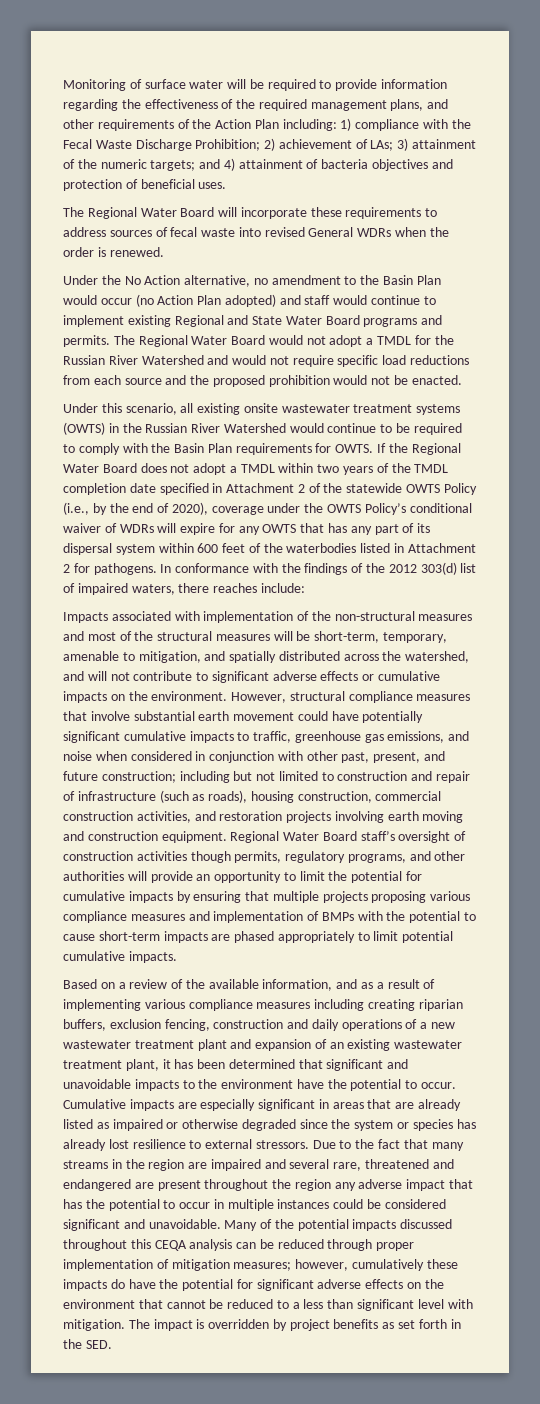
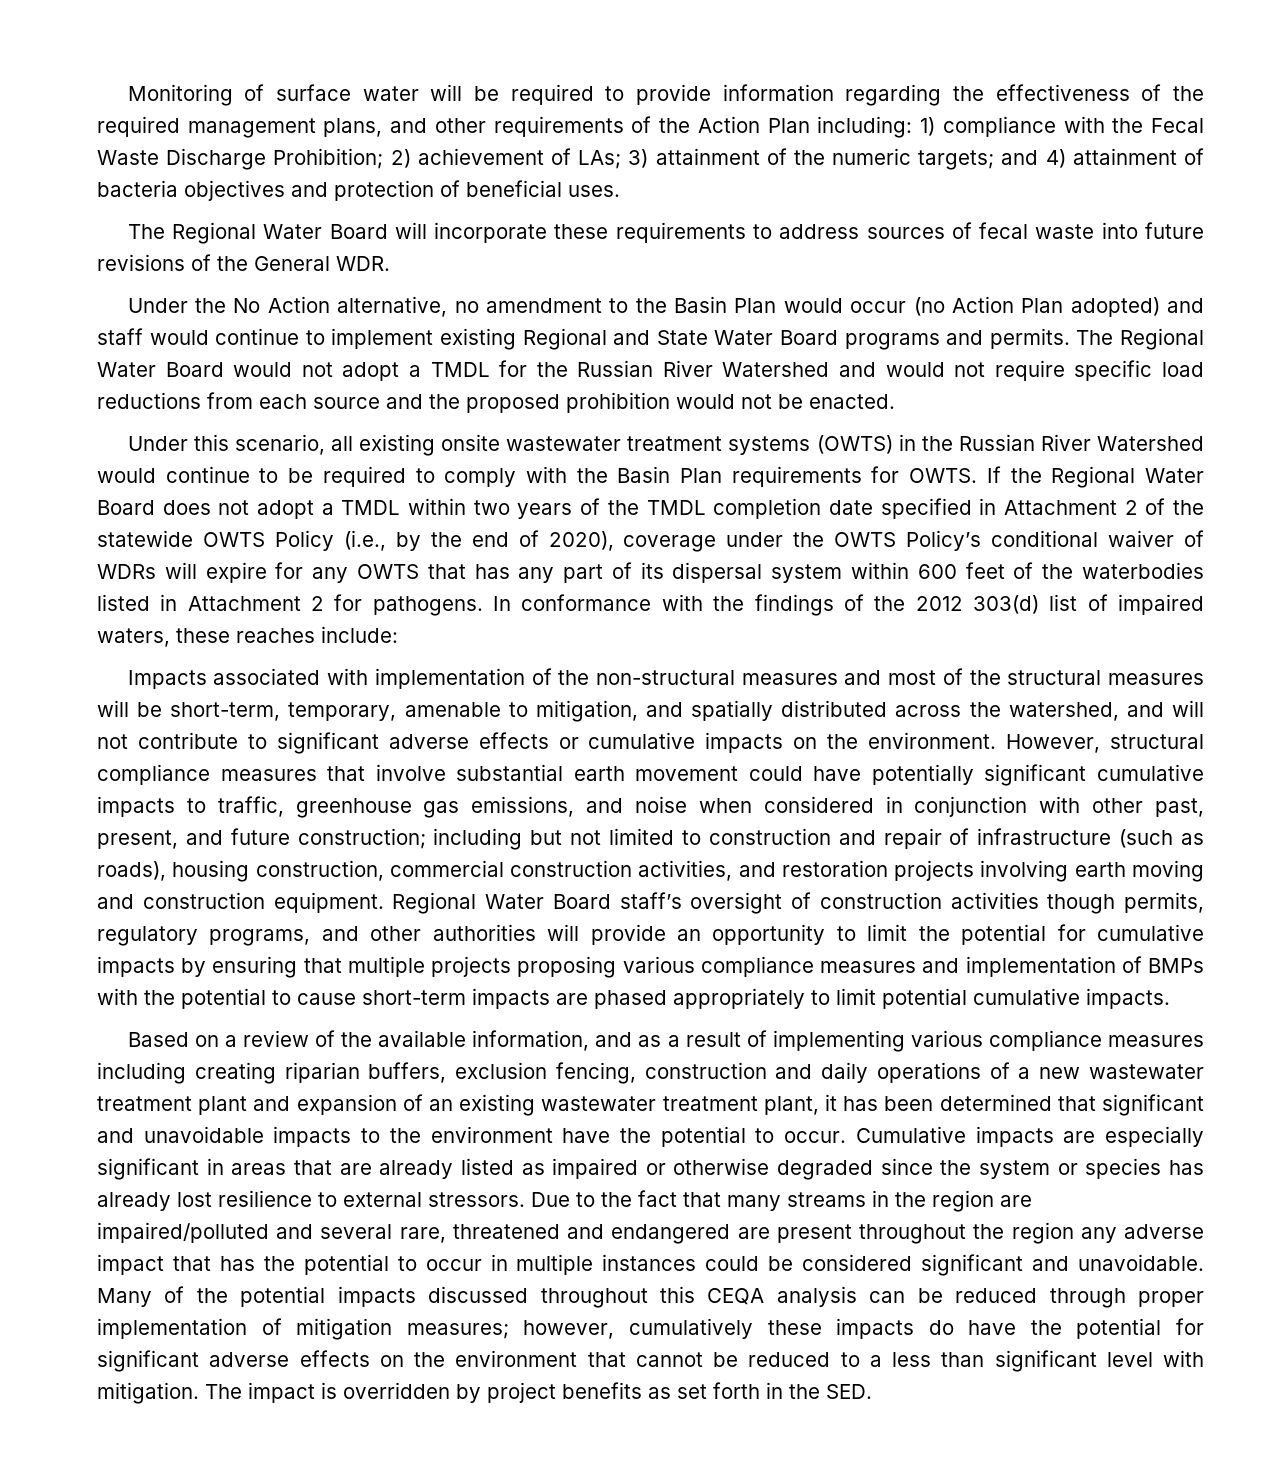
[264,227,449,237] [63,247,164,257] revised General WDRs when the order is renewed. -> [1144,222,1204,239] [97,254,390,271] future revisions of the General WDR.
[178,583,210,593] there -> [176,628,230,643] these
[210,1159,261,1171] impaired -> [97,1222,269,1243] impaired/polluted

